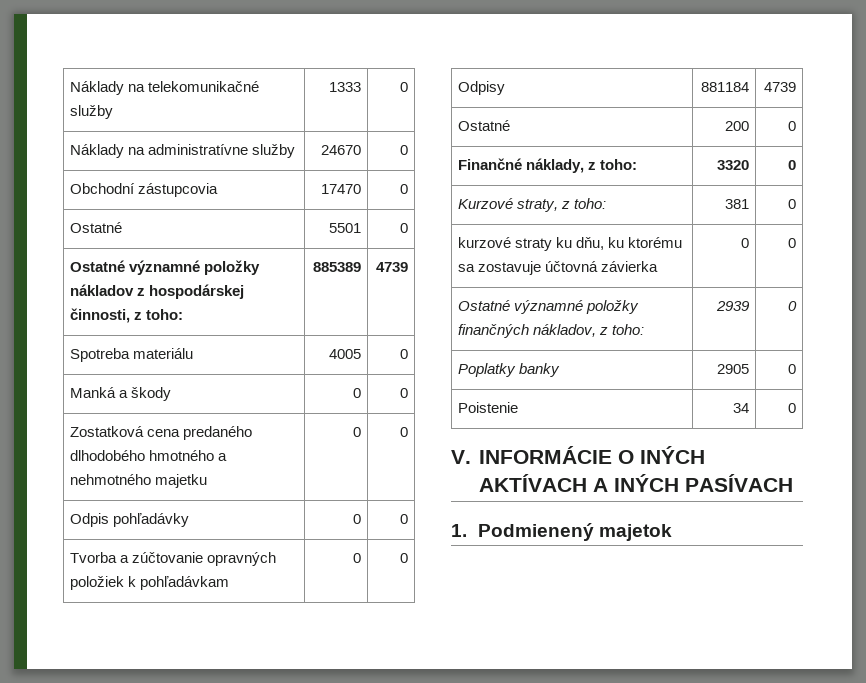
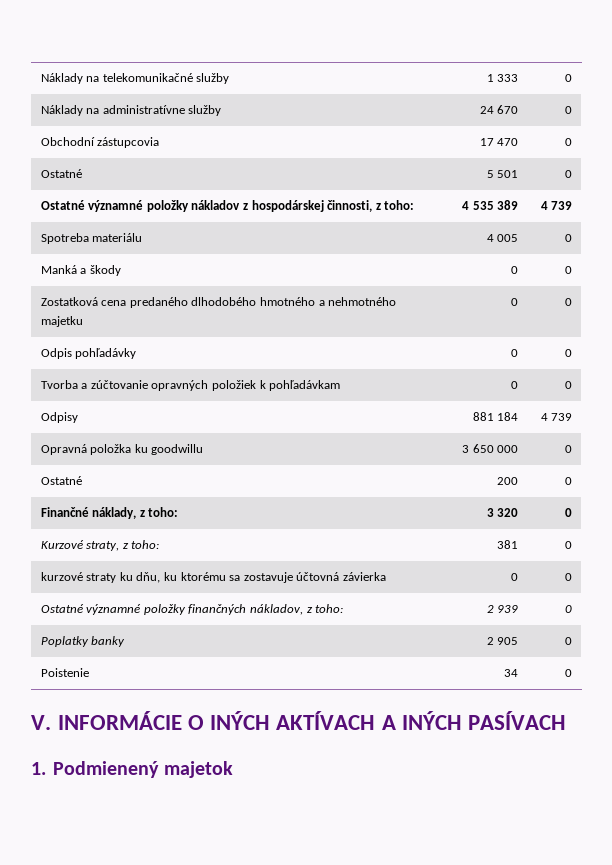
[329,82,362,92] 1333 -> [486,74,519,82] 1 333
[321,145,362,155] 24670 -> [479,105,519,114] 24 670
[321,184,362,194] [400,184,409,194] [69,222,122,233] [329,223,362,233] 17470 | 0 // Ostatné | 5501 -> [479,138,519,146] [565,138,573,146] [40,169,82,178] [486,170,519,178] 17 470 | 0 // Ostatné | 5 501
[313,262,362,272] [376,262,409,272] 885389 | 4739 -> [462,200,519,210] [540,201,573,210] 4 535 389 | 4 739
[329,349,362,359] 4005 -> [486,234,519,242] 4 005
[701,82,750,92] [764,82,797,92] 881184 | 4739 -> [472,412,519,421] [540,413,573,421] [40,444,204,455] [462,444,519,453] [565,445,573,453] 881 184 | 4 739 // Opravná položka ku goodwillu | 3 650 000 | 0
[717,160,750,170] 3320 -> [486,508,519,517] 3 320
[716,301,751,311] 2939 -> [486,605,519,613] 2 939
[717,364,750,374] 2905 -> [486,637,519,645] 2 905

